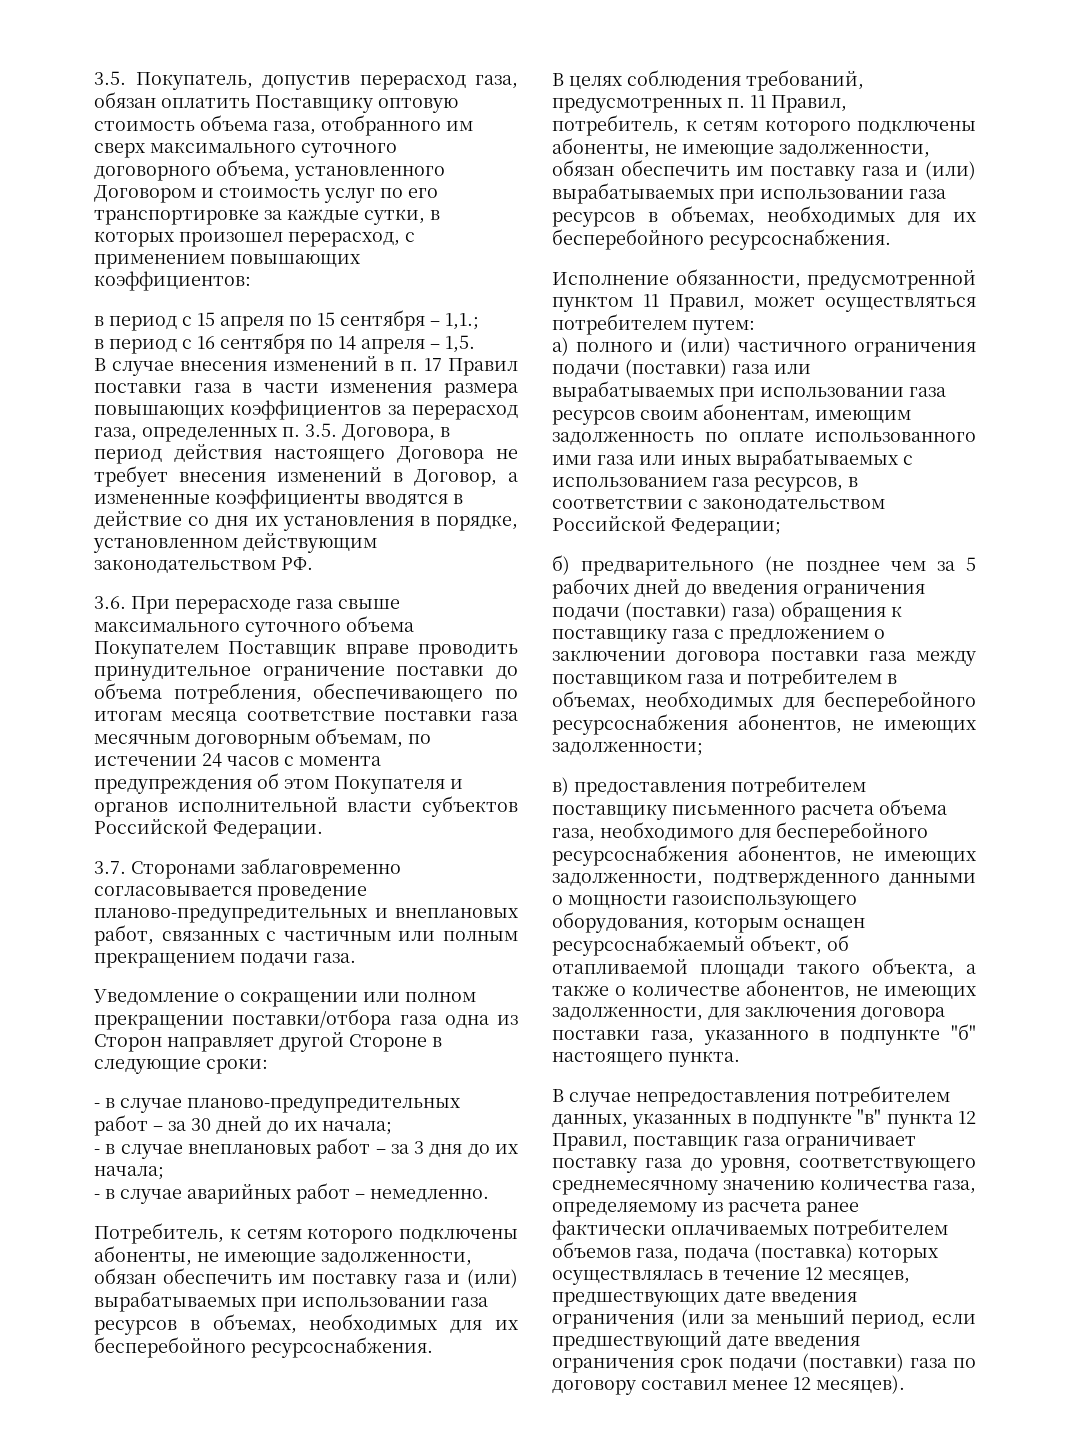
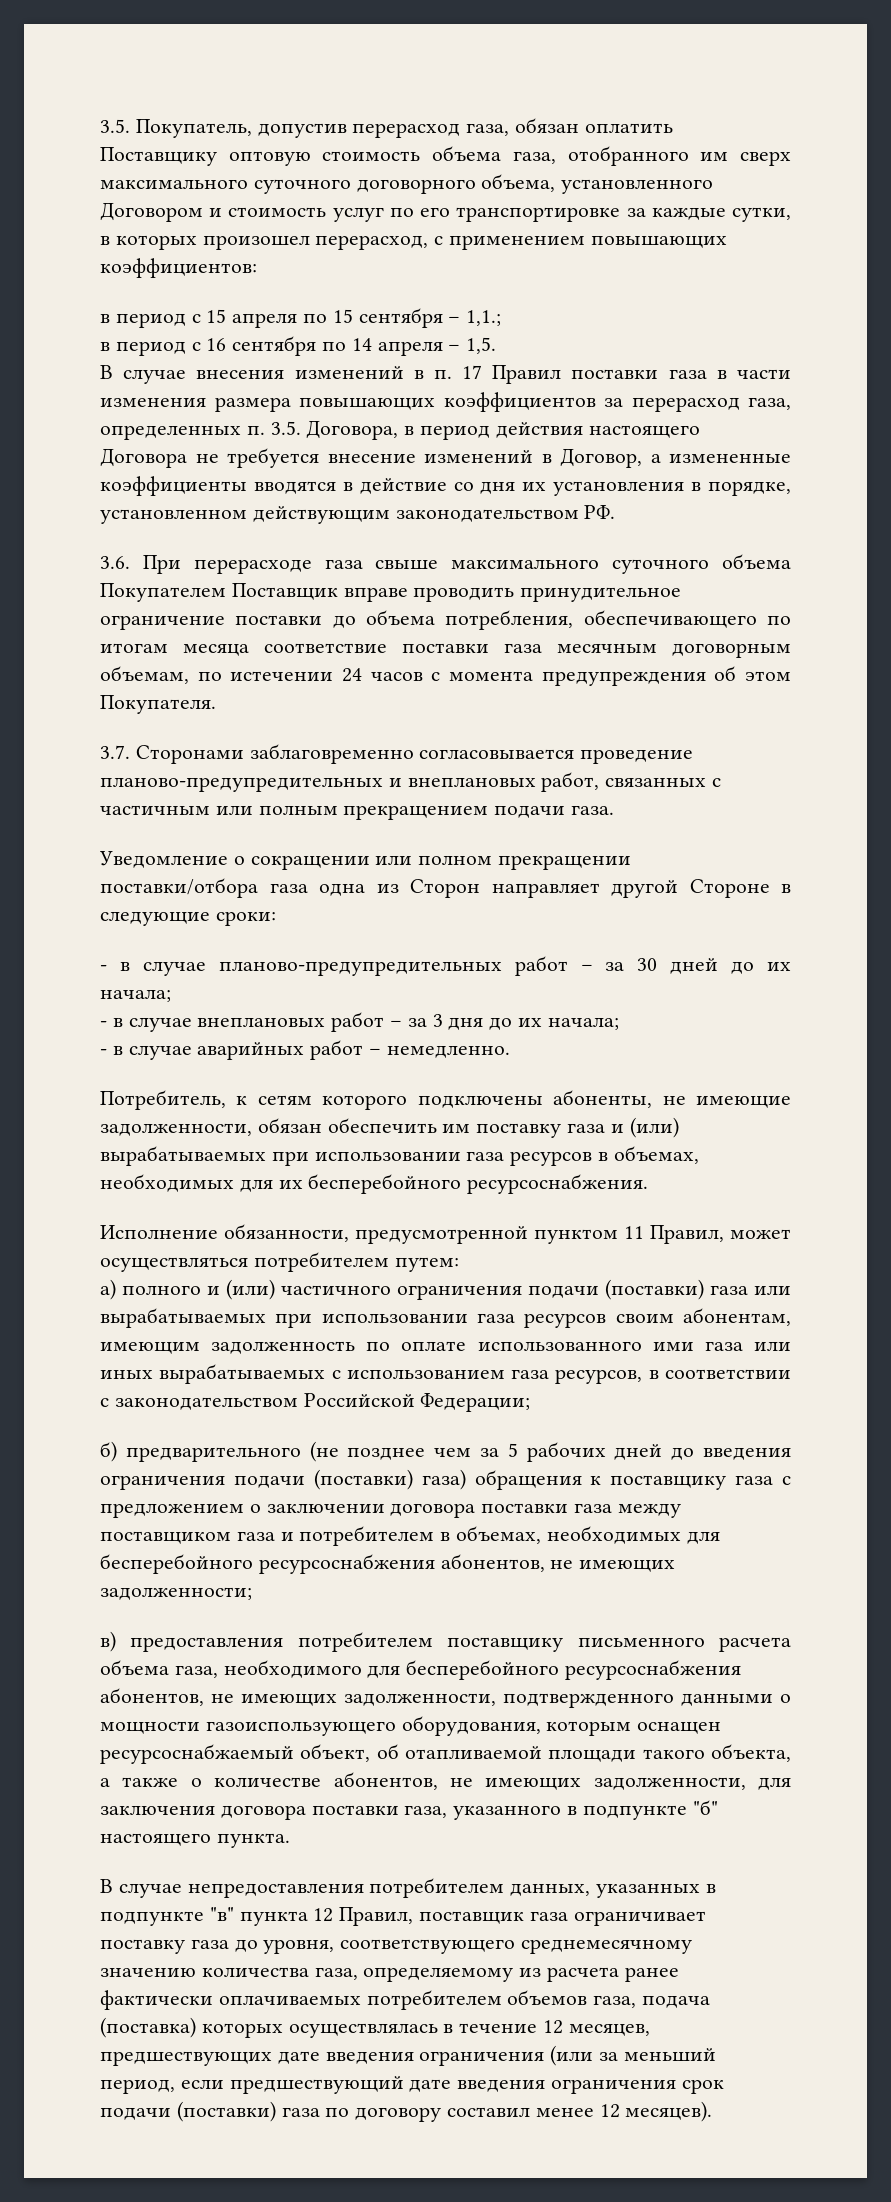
[94,466,266,487] требует внесения -> [227,448,416,468] требуется внесение
[334,776,463,794] [94,796,518,817] [94,819,323,839] Покупателя и органов исполнительной власти субъектов Российской Федерации. -> [100,695,216,714] Покупателя.
[552,70,864,91] [552,95,847,113] [552,115,976,136] [552,138,930,158] [552,160,976,181] [552,183,946,204] [552,206,976,227] [552,229,891,250] // В целях соблюдения требований, предусмотренных п. 11 Правил, потребитель, к сетям которого подключены абоненты, не имеющие задолженности, обязан обеспечить им поставку газа и (или) вырабатываемых при использовании газа ресурсов в объемах, необходимых для их бесперебойного ресурсоснабжения. -> (649, 1184) none

